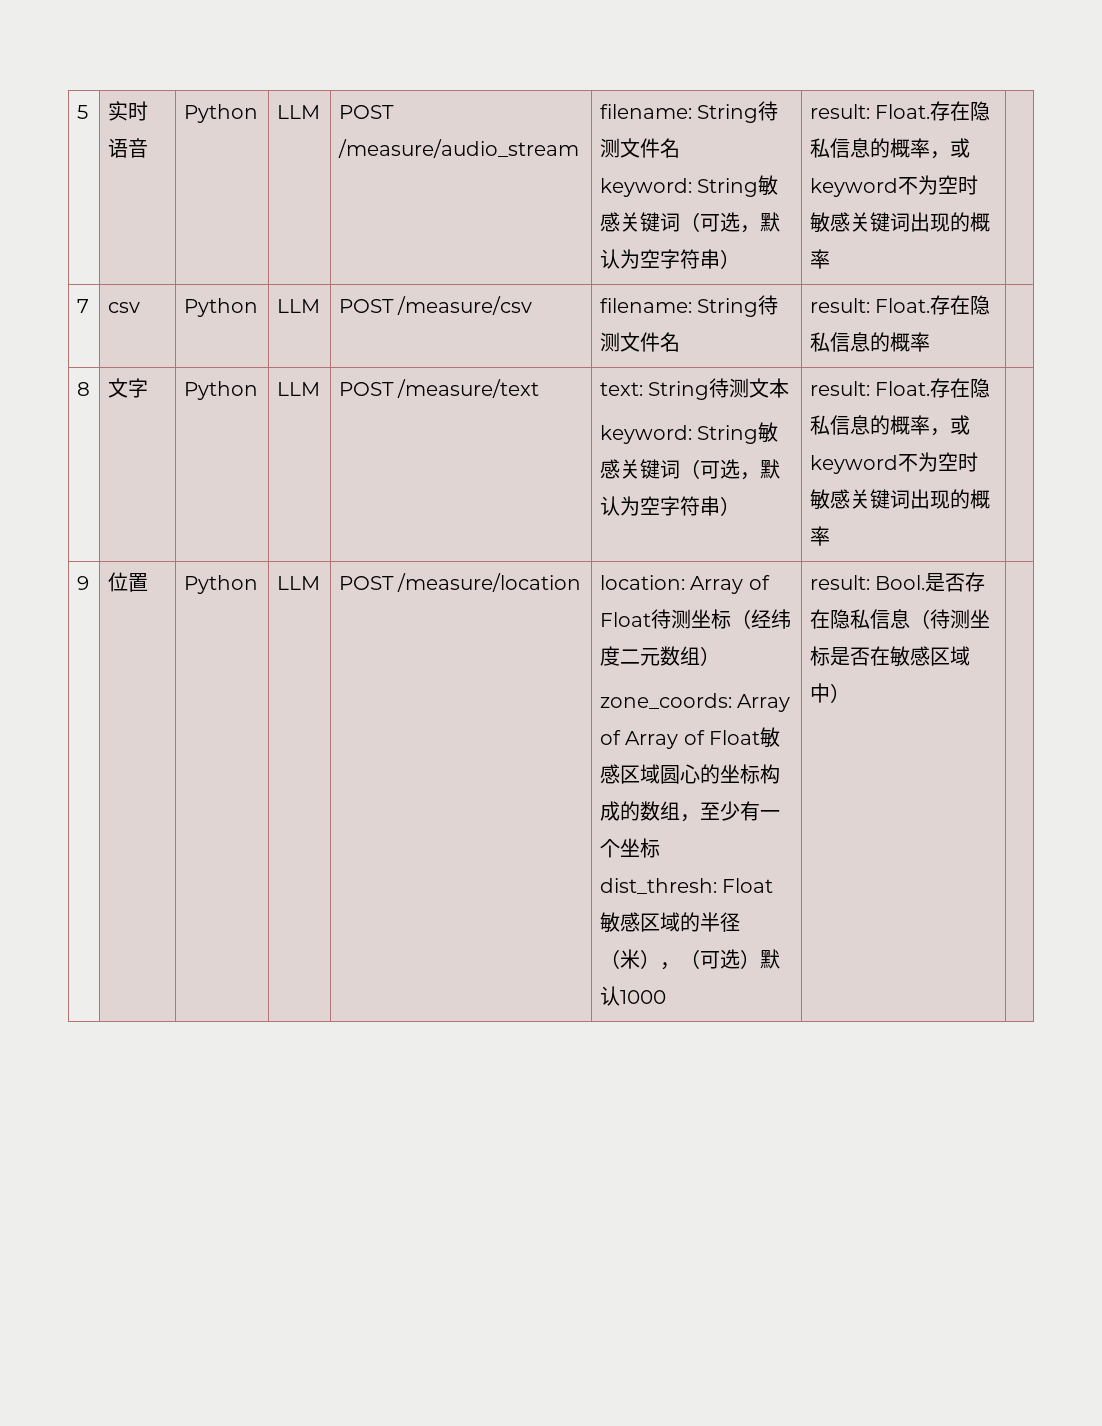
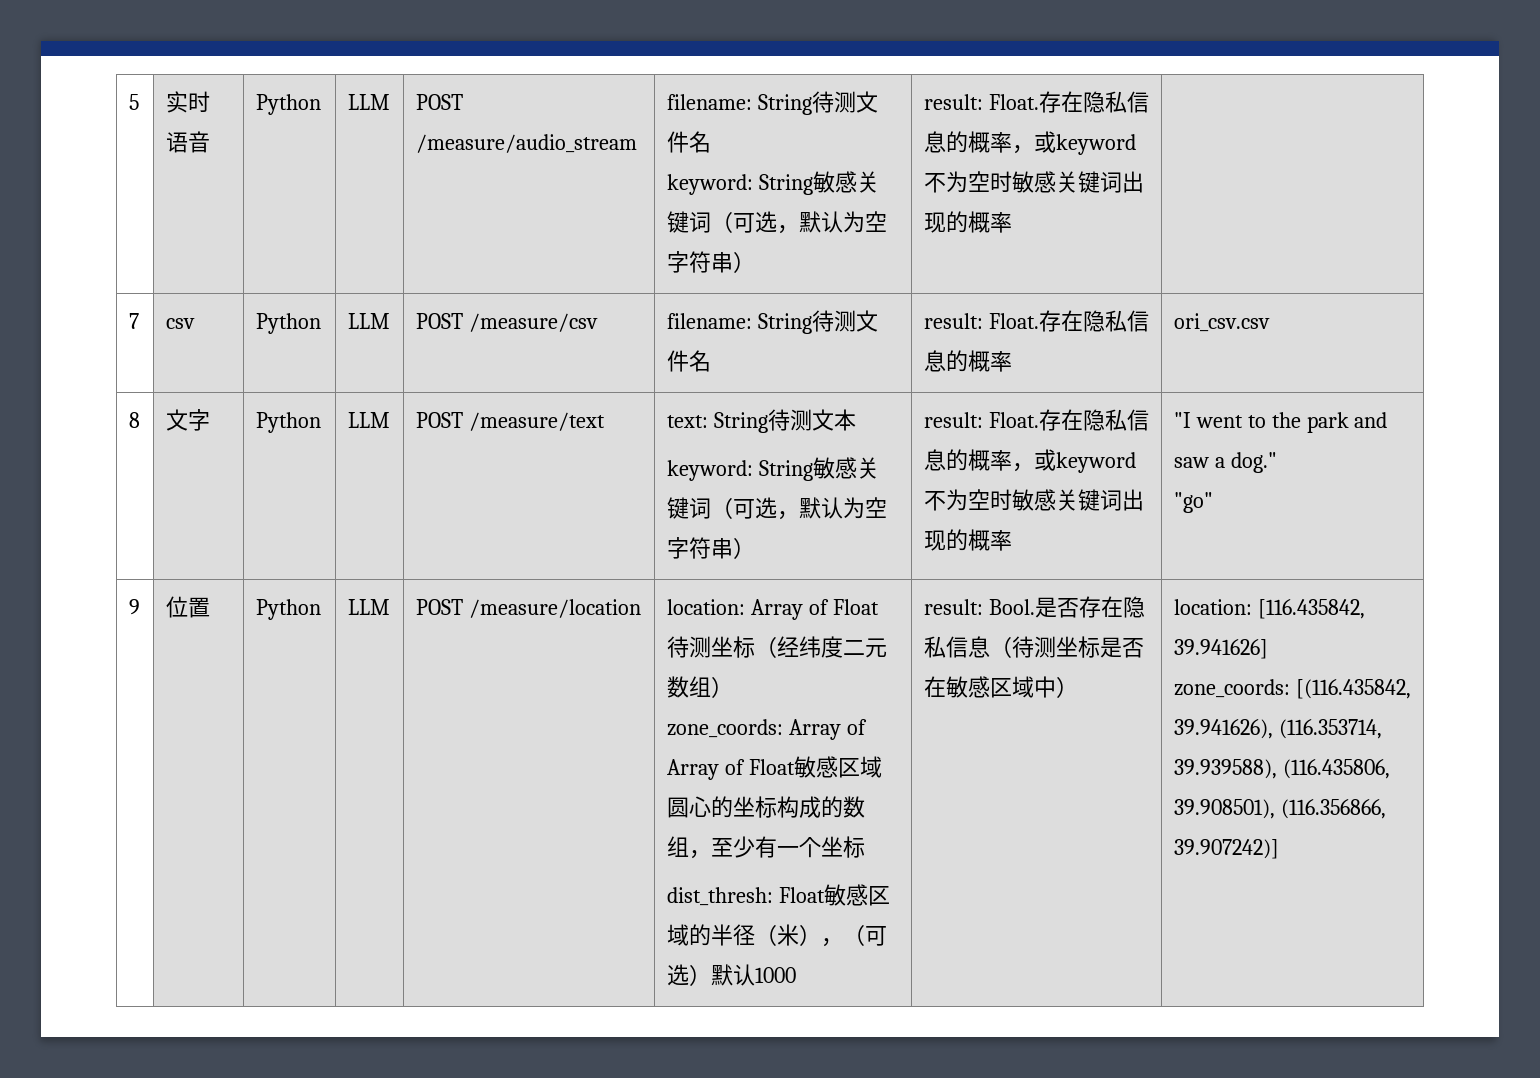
(930, 342) none -> [1173,313,1270,332] ori_csv.csv
(830, 536) none -> [1173,412,1388,433] [1173,452,1277,473] [1173,492,1213,513] "I went to the park and saw a dog." // "go"
(850, 693) none -> [1173,599,1365,619] [1173,639,1268,659] [1173,679,1411,699] [1173,719,1382,739] [1173,759,1390,779] [1173,799,1386,819] [1173,839,1279,859] location: [116.435842, 39.941626] // zone_coords: [(116.435842, 39.941626), (116.353714, 39.939588), (116.435806, 39.908501), (116.356866, 39.907242)]

